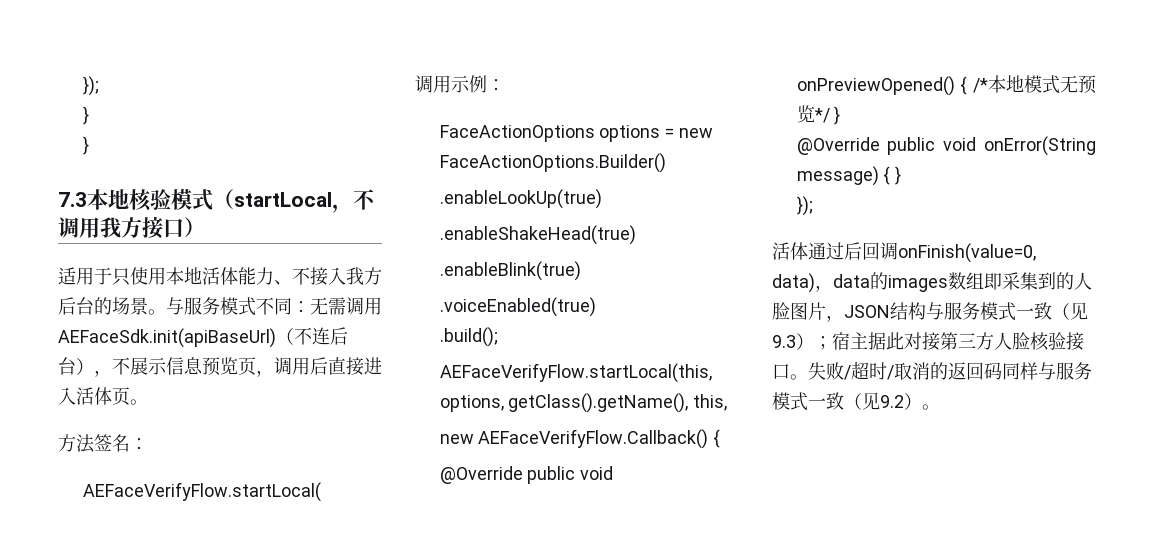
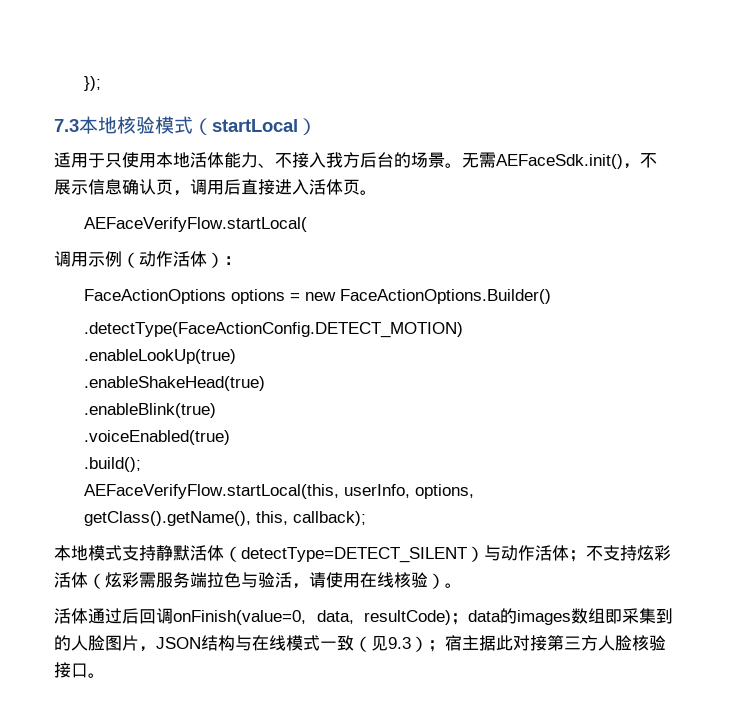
[82,76,99,96] [82,106,89,125] [82,136,89,155] }); // } // } -> [83,76,101,91] });
[332,189,375,213] [58,216,184,239] ，不调用我方接口 -> (298, 125) none
[166,297,382,316] [58,327,348,348] [58,357,94,375] 与服务模式不同：无需调用AEFaceSdk.init(apiBaseUrl)（不连后台） -> [462,152,623,169] 无需AEFaceSdk.init()
[202,357,238,376] 预览 -> [122,179,156,195] 确认
[58,434,148,453] // 方法签名： -> (377, 192) none
(487, 84) none -> [122,251,224,268] （动作活体）
(666, 163) none -> [83,322,463,338] // .detectType(FaceActionConfig.DETECT_MOTION)
(712, 373) none -> [343,484,410,498] userInfo,
(504, 403) none -> (474, 491) //
[439,429,721,449] [439,466,614,484] [796,75,1096,96] [796,105,841,125] [796,136,1096,156] [796,166,902,186] [796,196,813,216] // new AEFaceVerifyFlow.Callback() { // @Override public void onPreviewOpened() { /*本地模式无预览*/ } // @Override public void onError(String message) { } // }); -> [292,511,366,526] [54,545,671,563] [54,572,462,589] callback); // 本地模式支持静默活体（detectType=DETECT_SILENT）与动作活体；不支持炫彩活体（炫彩需服务端拉色与验活，请使用在线核验）。
[772,273,833,293] data)， -> [316,610,468,625] data, resultCode)；
[944,302,980,320] 服务 -> [252,635,286,651] 在线
[808,361,1092,380] [772,392,940,411] 失败/超时/取消的返回码同样与服务模式一致（见9.2）。 -> (105, 675) none

